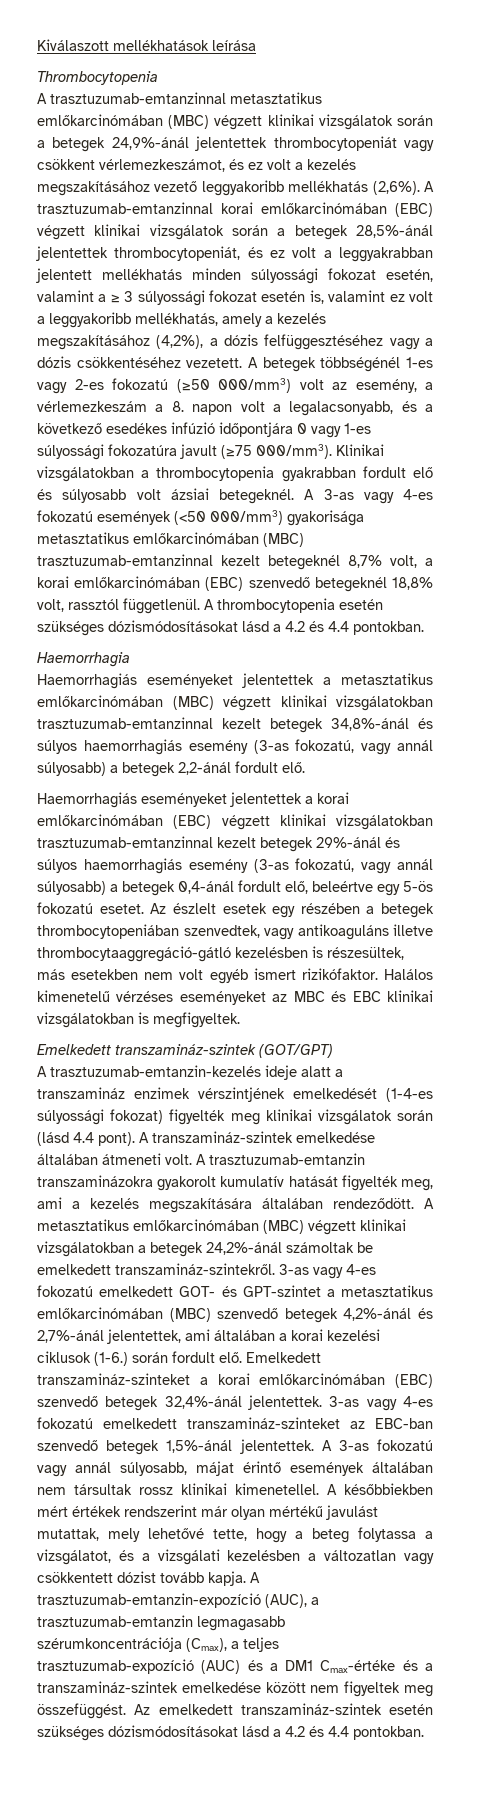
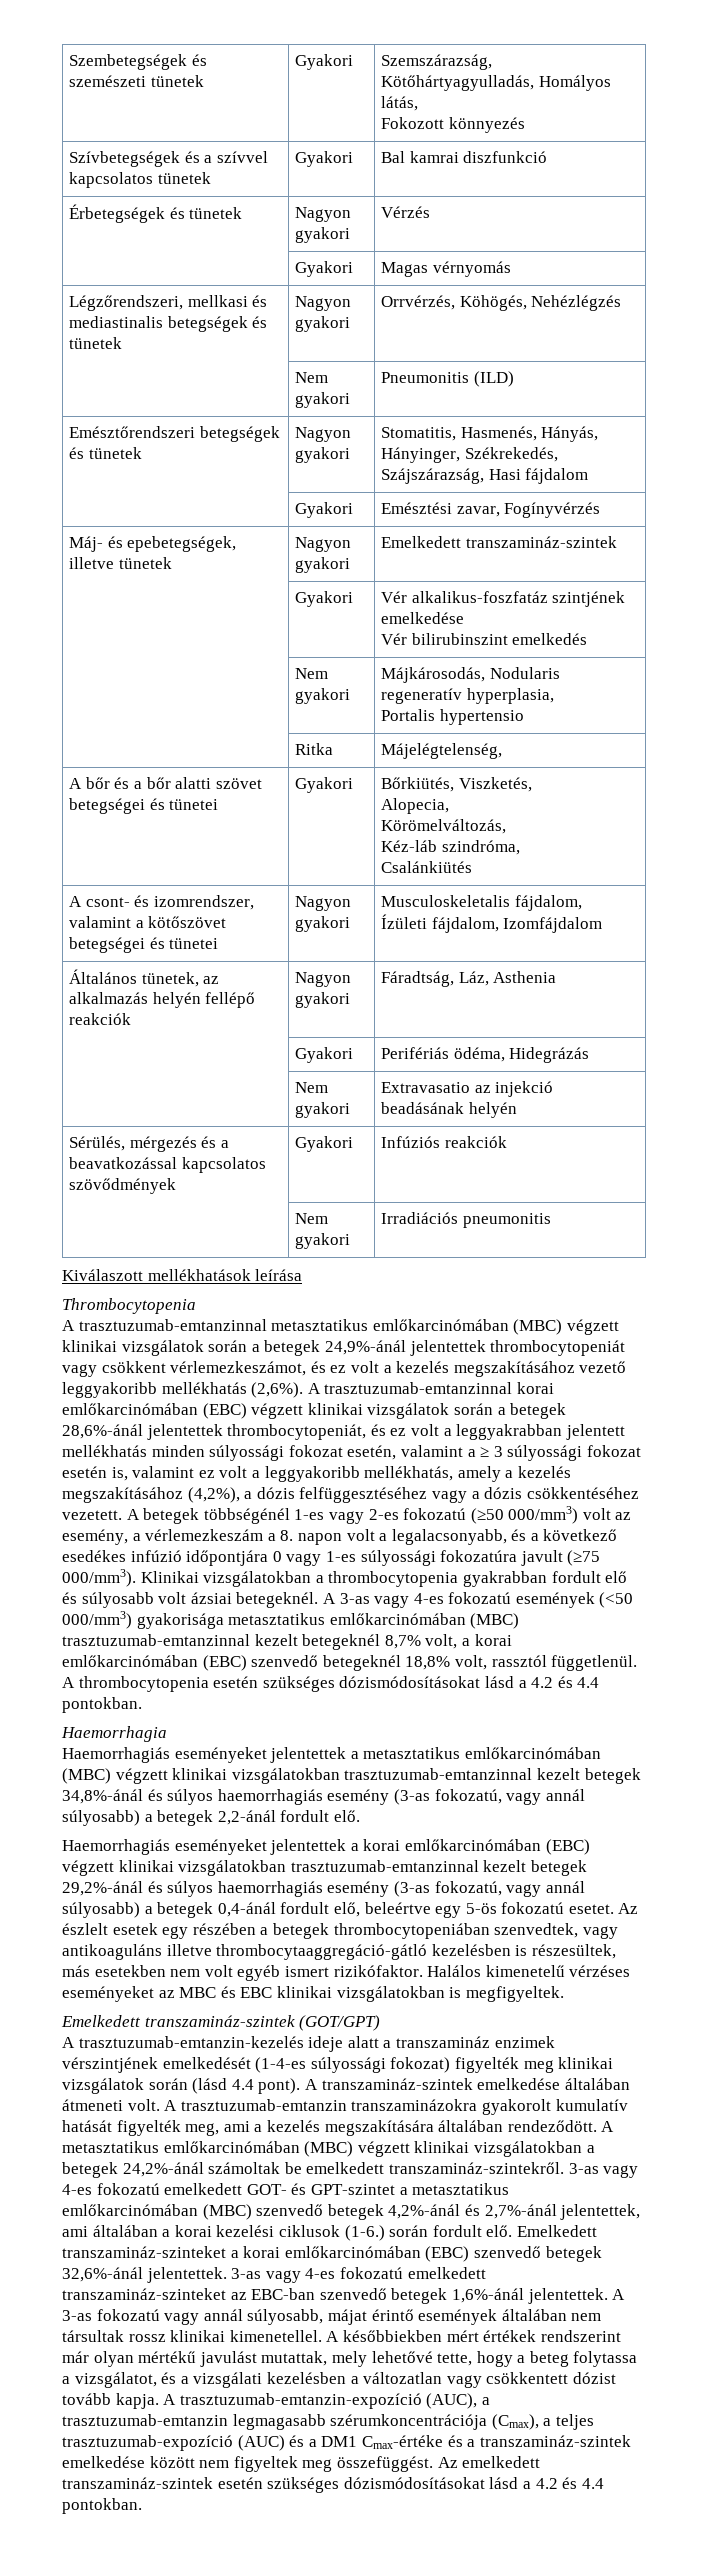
(37, 45) none -> [69,54,207,70] [69,75,204,87] [295,54,354,70] [381,54,493,70] [381,75,611,91] [381,96,419,111] [381,117,525,133] [69,151,269,167] [69,172,211,188] [295,151,354,167] [381,151,548,163] [69,204,243,223] [295,207,352,222] [295,227,351,243] [381,206,431,218] [295,261,354,277] [381,261,511,277] [69,295,268,311] [69,316,268,332] [69,337,123,349] [295,296,352,311] [295,316,351,332] [381,295,622,311] [295,372,329,383] [295,392,351,408] [381,371,514,387] [69,426,280,442] [69,447,142,459] [295,427,352,442] [295,447,351,463] [381,426,599,442] [381,447,558,463] [381,468,589,484] [295,502,354,518] [381,502,601,518] [69,536,237,552] [69,557,172,569] [295,537,352,552] [295,557,351,573] [381,536,617,548] [295,591,354,607] [381,591,626,607] [381,612,465,624] [381,633,588,645] [295,668,329,679] [295,688,351,704] [381,667,560,683] [381,688,554,704] [381,709,524,725] [295,743,334,755] [381,743,503,759] [69,777,262,789] [69,798,219,814] [295,777,354,793] [381,777,532,792] [381,798,450,814] [381,819,507,834] [381,840,520,855] [381,861,473,873] [69,895,255,910] [69,916,227,928] [69,937,219,953] [295,896,352,911] [295,916,351,932] [381,895,582,911] [381,914,603,933] [69,969,220,987] [69,992,256,1008] [69,1013,132,1025] [295,972,352,987] [295,992,351,1008] [381,971,557,987] [295,1047,354,1063] [381,1047,590,1063] [295,1082,329,1093] [295,1102,351,1118] [381,1081,554,1097] [381,1102,517,1118] [69,1136,230,1152] [69,1157,266,1173] [69,1178,177,1194] [295,1136,354,1152] [381,1136,507,1148] [295,1213,329,1224] [295,1233,351,1249] [381,1212,551,1228] Szembetegségek és szemészeti tünetek | Gyakori | Szemszárazság, Kötőhártyagyulladás, Homályos látás, // Fokozott könnyezés // Szívbetegségek és a szívvel kapcsolatos tünetek | Gyakori | Bal kamrai diszfunkció // Érbetegségek és tünetek | Nagyon gyakori | Vérzés // | Gyakori | Magas vérnyomás // Légzőrendszeri, mellkasi és mediastinalis betegségek és tünetek | Nagyon gyakori | Orrvérzés, Köhögés, Nehézlégzés // | Nem gyakori | Pneumonitis (ILD) // Emésztőrendszeri betegségek és tünetek | Nagyon gyakori | Stomatitis, Hasmenés, Hányás, Hányinger, Székrekedés, Szájszárazság, Hasi fájdalom // | Gyakori | Emésztési zavar, Fogínyvérzés // Máj- és epebetegségek, illetve tünetek | Nagyon gyakori | Emelkedett transzamináz-szintek // | Gyakori | Vér alkalikus-foszfatáz szintjének emelkedése // Vér bilirubinszint emelkedés // | Nem gyakori | Májkárosodás, Nodularis regeneratív hyperplasia, // Portalis hypertensio // | Ritka | Májelégtelenség, // A bőr és a bőr alatti szövet betegségei és tünetei | Gyakori | Bőrkiütés, Viszketés, // Alopecia, // Körömelváltozás, // Kéz-láb szindróma, // Csalánkiütés // A csont- és izomrendszer, valamint a kötőszövet betegségei és tünetei | Nagyon gyakori | Musculoskeletalis fájdalom, // Ízületi fájdalom, Izomfájdalom // Általános tünetek, az alkalmazás helyén fellépő reakciók | Nagyon gyakori | Fáradtság, Láz, Asthenia // | Gyakori | Perifériás ödéma, Hidegrázás // | Nem gyakori | Extravasatio az injekció beadásának helyén // Sérülés, mérgezés és a beavatkozással kapcsolatos szövődmények | Gyakori | Infúziós reakciók // | Nem gyakori | Irradiációs pneumonitis //
[356,225,433,238] 28,5%-ánál -> [62,1424,143,1439] 28,6%-ánál
[316,837,381,848] 29%-ánál -> [62,1881,143,1896] 29,2%-ánál
[164,1396,242,1409] 32,4%-ánál -> [62,2267,143,2282] 32,6%-ánál
[166,1440,233,1453] 1,5%-ánál -> [451,2288,524,2303] 1,6%-ánál

